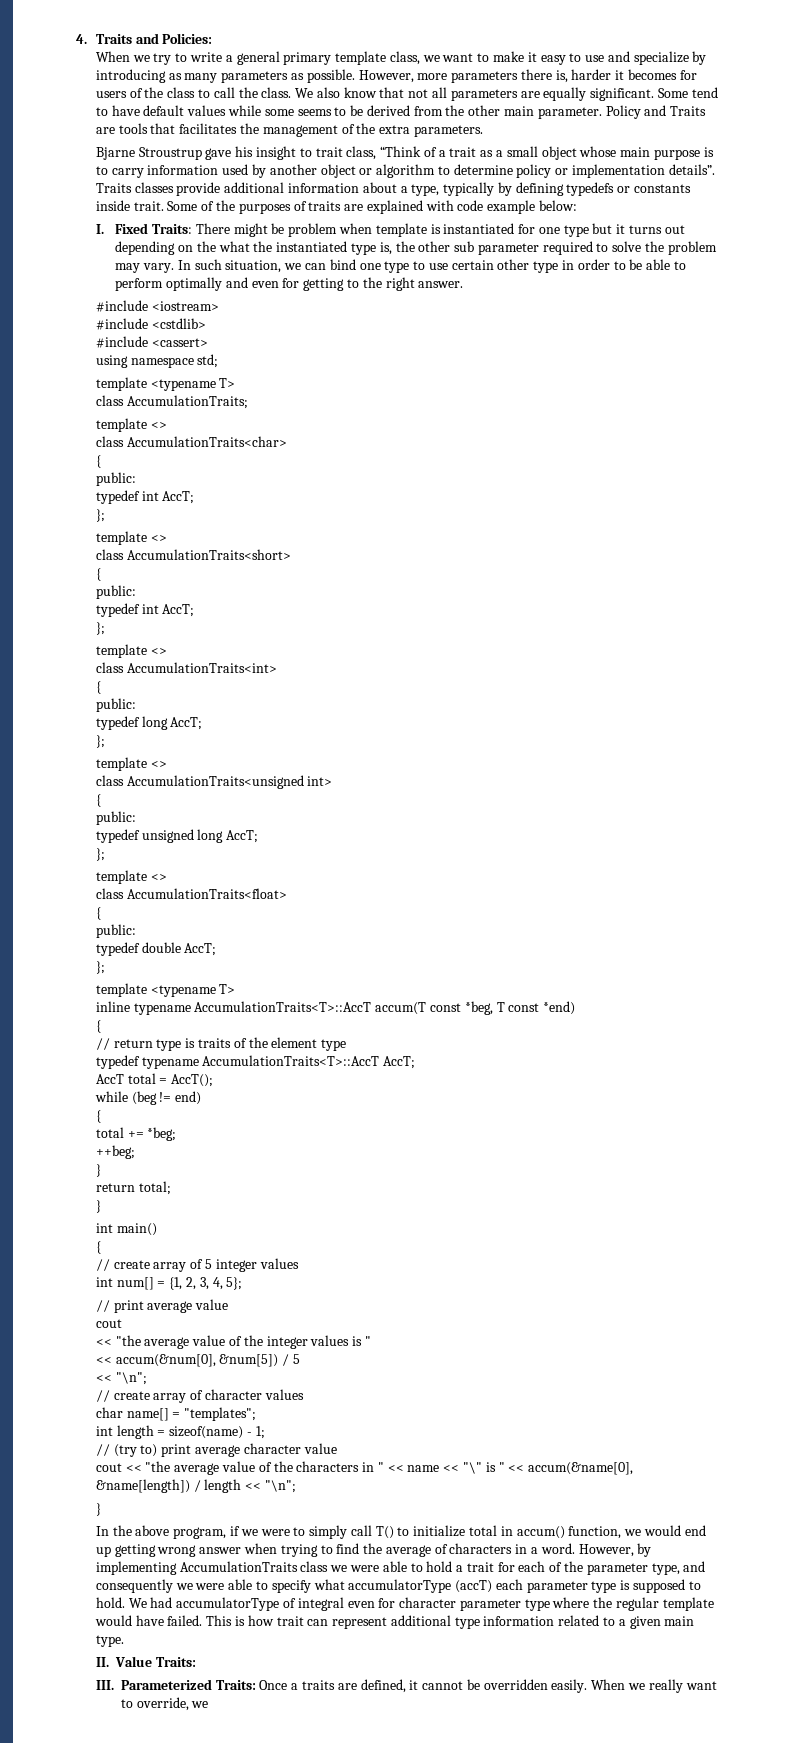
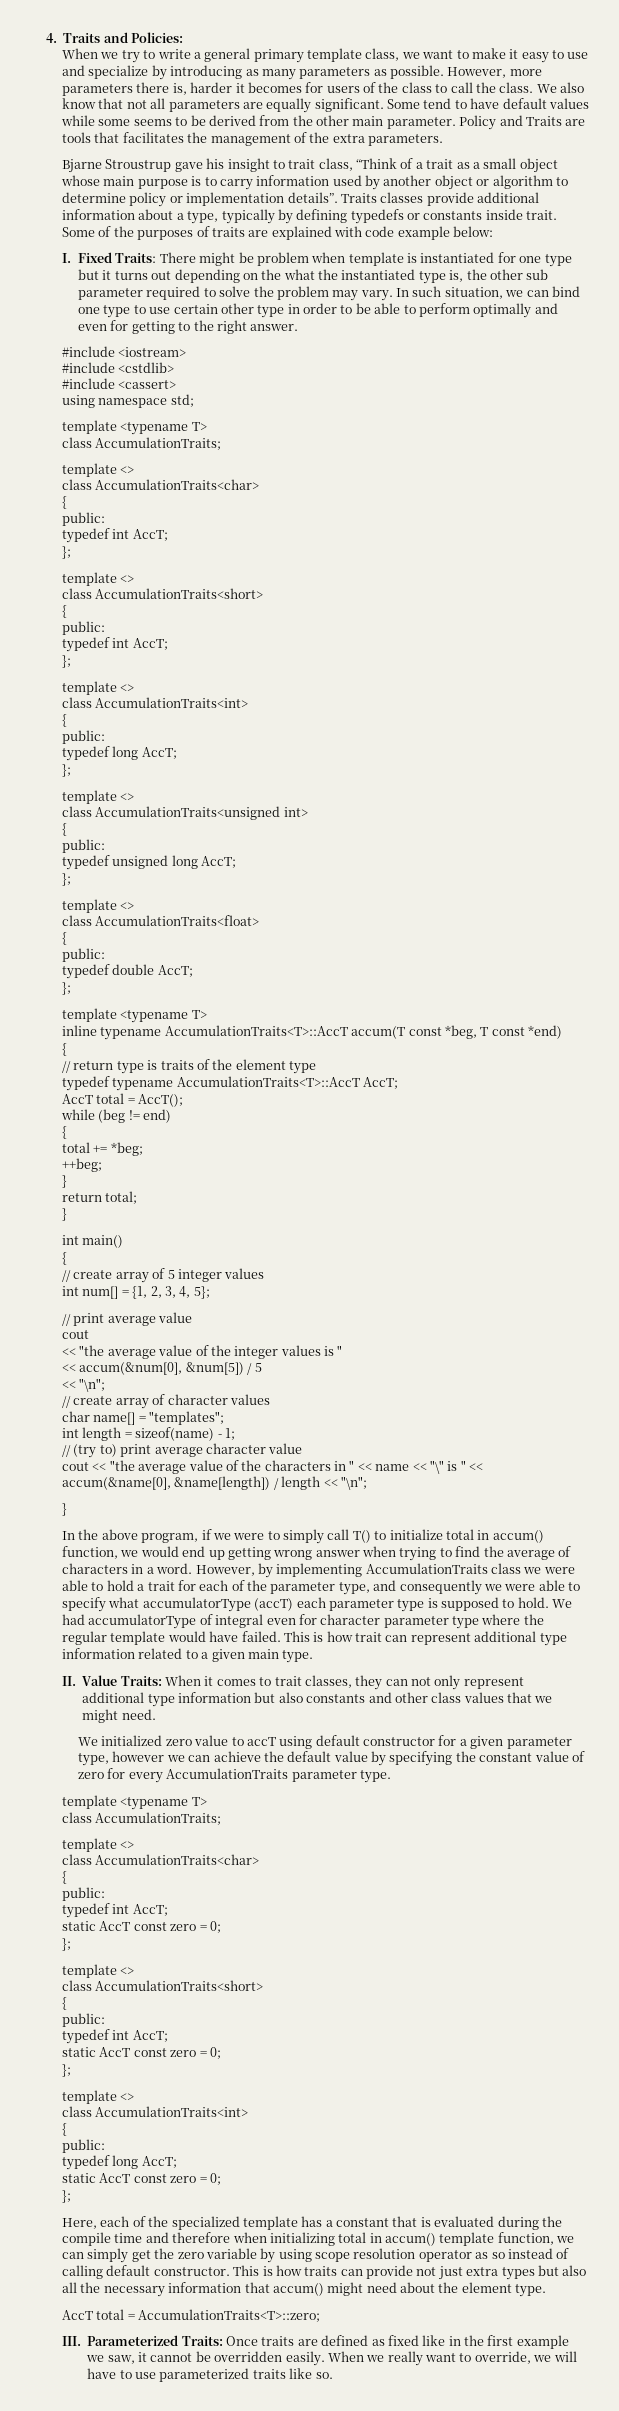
(196, 1662) none -> [165,1675,524,1690] [82,1692,553,1707] [82,1709,156,1723] [78,1735,572,1749] [78,1751,585,1766] [78,1768,391,1783] [62,1795,207,1810] [62,1812,222,1825] [62,1838,135,1852] [62,1854,260,1865] [62,1871,68,1884] [62,1887,106,1901] [62,1903,168,1918] [62,1921,221,1933] [62,1938,72,1951] [62,1964,135,1978] [62,1980,264,1991] [62,1997,68,2010] [62,2013,106,2027] [62,2029,168,2044] [62,2047,221,2059] [62,2064,72,2077] [62,2090,135,2104] [62,2106,249,2117] [62,2123,68,2136] [62,2139,106,2153] [62,2155,177,2170] [62,2173,221,2185] [62,2190,72,2203] [62,2216,562,2230] [62,2232,575,2246] [62,2248,570,2263] [62,2265,587,2280] [62,2282,547,2297] [62,2309,321,2322] When it comes to trait classes, they can not only represent additional type information but also constants and other class values that we might need. // We initialized zero value to accT using default constructor for a given parameter type, however we can achieve the default value by specifying the constant value of zero for every AccumulationTraits parameter type. // template <typename T> // class AccumulationTraits; // template <> // class AccumulationTraits<char> // { // public: // typedef int AccT; // static AccT const zero = 0; // }; // template <> // class AccumulationTraits<short> // { // public: // typedef int AccT; // static AccT const zero = 0; // }; // template <> // class AccumulationTraits<int> // { // public: // typedef long AccT; // static AccT const zero = 0; // }; // Here, each of the specialized template has a constant that is evaluated during the compile time and therefore when initializing total in accum() template function, we can simply get the zero variable by using scope resolution operator as so instead of calling default constructor. This is how traits can provide not just extra types but also all the necessary information that accum() might need about the element type. // AccT total = AccumulationTraits<T>::zero;
[291,1679,406,1693] a traits are defined, -> [261,2335,569,2349] [86,2355,135,2364] traits are defined as fixed like in the first example we saw,
(209, 1704) none -> [553,2351,577,2362] [87,2368,333,2382] will have to use parameterized traits like so.

